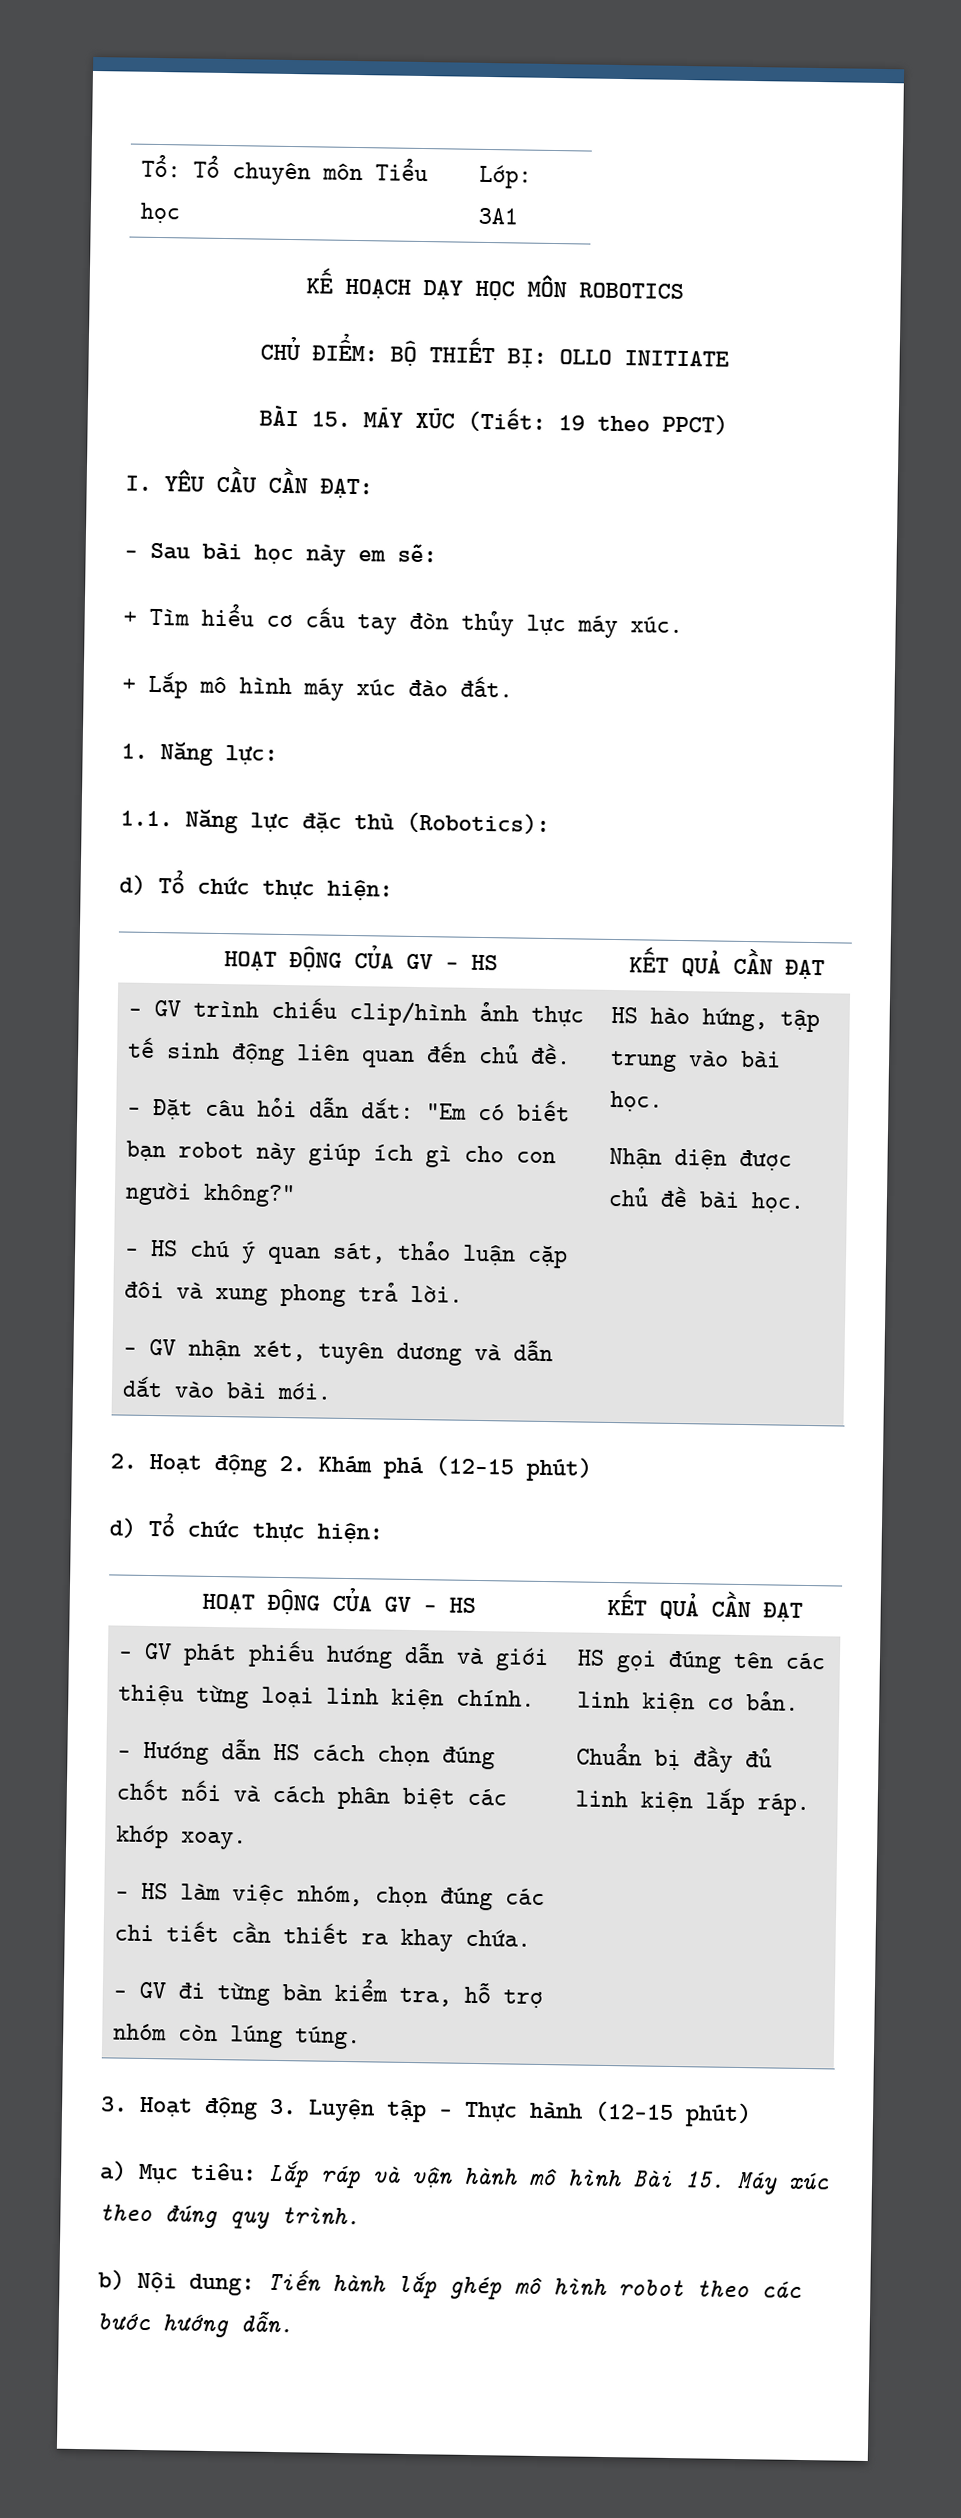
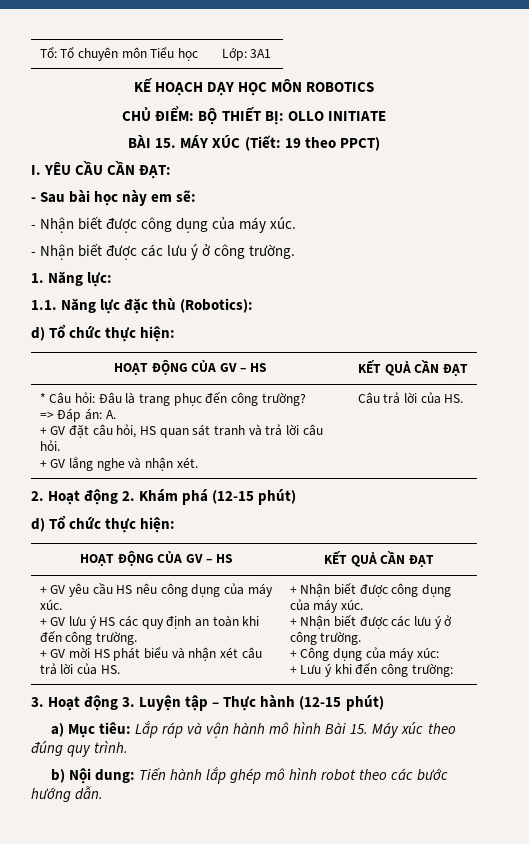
[123,603,683,639] [122,670,513,701] + Tìm hiểu cơ cấu tay đòn thủy lực máy xúc. // + Lắp mô hình máy xúc đào đất. -> [31,216,297,233] [31,243,296,260] - Nhận biết được công dụng của máy xúc. // - Nhận biết được các lưu ý ở công trường.
[127,996,584,1027] [127,1036,571,1068] [126,1097,570,1122] [125,1140,556,1168] [124,1181,296,1208] [124,1239,568,1269] [123,1280,463,1307] [122,1338,553,1366] [121,1375,332,1400] [610,1006,820,1033] [609,1050,781,1072] [609,1090,663,1112] [608,1147,792,1171] [607,1185,805,1213] - GV trình chiếu clip/hình ảnh thực tế sinh động liên quan đến chủ đề. // - Đặt câu hỏi dẫn dắt: "Em có biết bạn robot này giúp ích gì cho con người không?" // - HS chú ý quan sát, thảo luận cặp đôi và xung phong trả lời. // - GV nhận xét, tuyên dương và dẫn dắt vào bài mới. | HS hào hứng, tập trung vào bài học. // Nhận diện được chủ đề bài học. -> [39,392,306,406] [39,408,116,422] [39,424,323,438] [39,440,60,451] [39,456,198,471] [357,392,464,404] * Câu hỏi: Đâu là trang phục đến công trường? // => Đáp án: A. // + GV đặt câu hỏi, HS quan sát tranh và trả lời câu hỏi. // + GV lắng nghe và nhận xét. | Câu trả lời của HS.
[117,1639,549,1672] [117,1684,535,1710] [116,1739,495,1770] [115,1778,507,1810] [115,1824,247,1850] [114,1882,545,1911] [113,1920,531,1952] [112,1978,543,2009] [112,2023,361,2050] [576,1649,826,1674] [576,1691,799,1714] [575,1742,772,1773] [574,1787,810,1817] - GV phát phiếu hướng dẫn và giới thiệu từng loại linh kiện chính. // - Hướng dẫn HS cách chọn đúng chốt nối và cách phân biệt các khớp xoay. // - HS làm việc nhóm, chọn đúng các chi tiết cần thiết ra khay chứa. // - GV đi từng bàn kiểm tra, hỗ trợ nhóm còn lúng túng. | HS gọi đúng tên các linh kiện cơ bản. // Chuẩn bị đầy đủ linh kiện lắp ráp. -> [39,583,273,597] [39,599,62,610] [39,615,260,629] [39,631,138,645] [39,647,262,661] [39,663,120,675] [289,583,452,597] [289,599,364,613] [289,615,453,629] [289,631,362,645] [289,647,440,661] [289,663,453,677] + GV yêu cầu HS nêu công dụng của máy xúc. // + GV lưu ý HS các quy định an toàn khi đến công trường. // + GV mời HS phát biểu và nhận xét câu trả lời của HS. | + Nhận biết được công dụng của máy xúc. // + Nhận biết được các lưu ý ở công trường. // + Công dụng của máy xúc: // + Lưu ý khi đến công trường:

